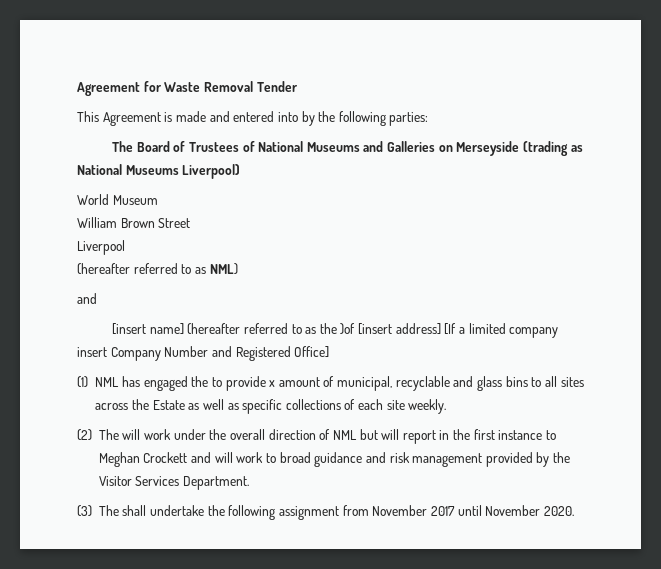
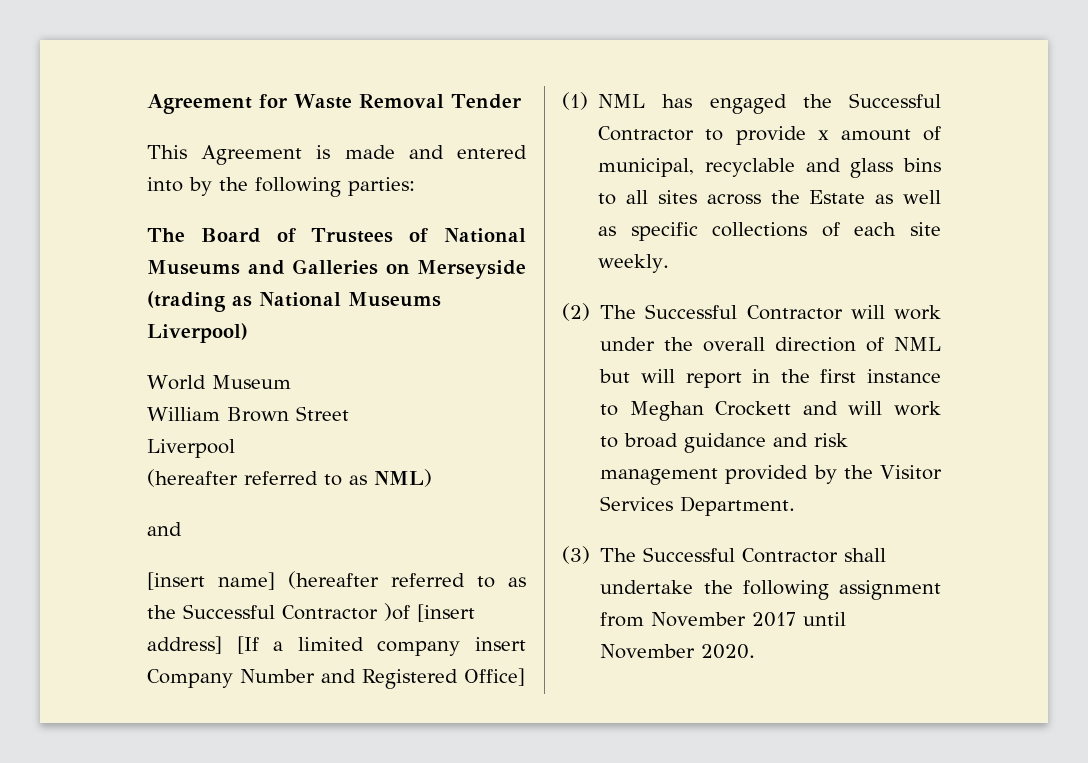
(337, 328) none -> [183,604,378,620] Successful Contractor
(209, 381) none -> [849,93,941,108] [598,126,695,141] Successful Contractor
(119, 434) none -> [645,304,843,320] Successful Contractor
(119, 510) none -> [643,547,839,563] Successful Contractor

